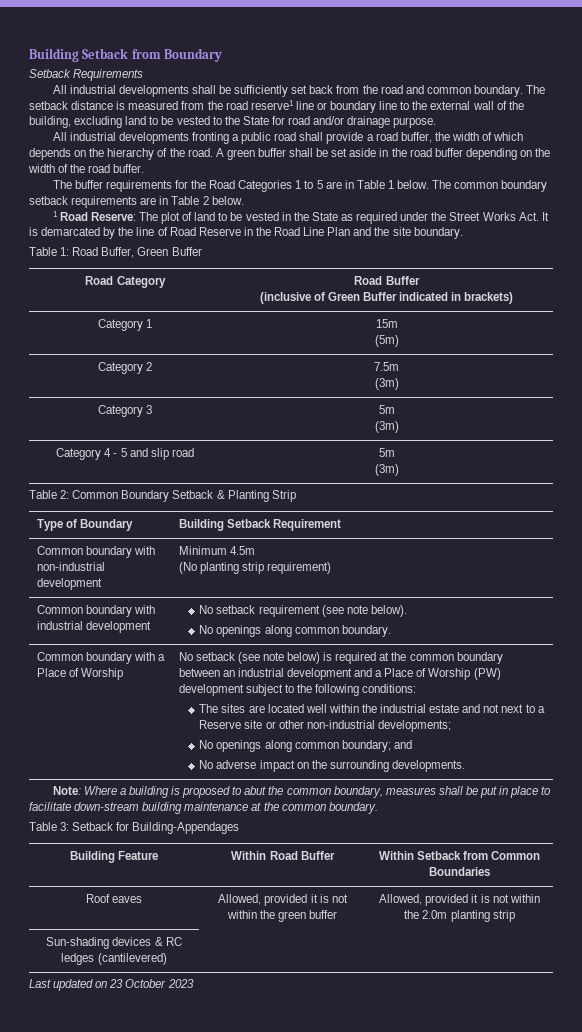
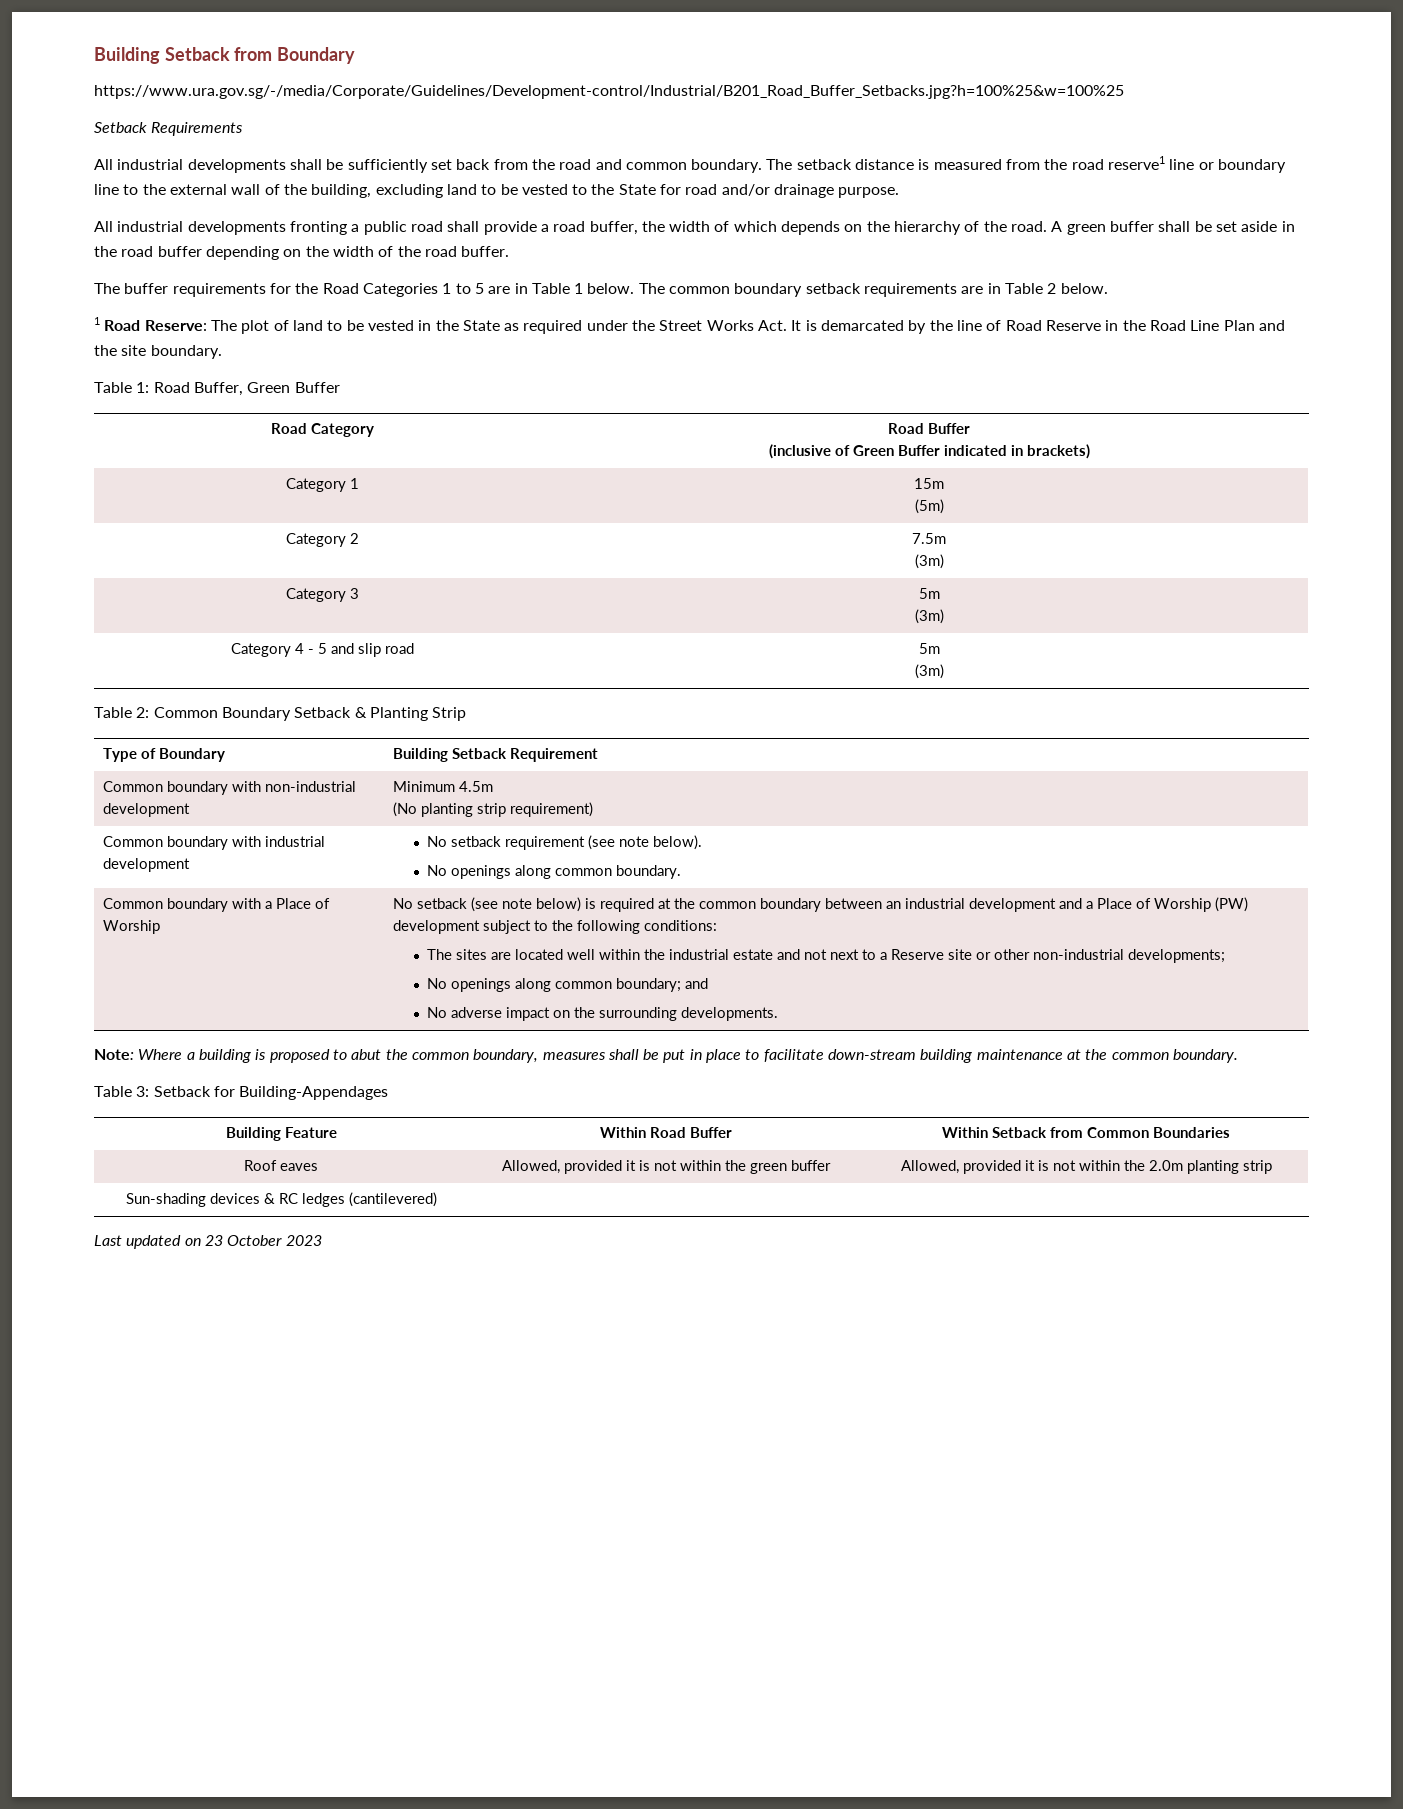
(223, 55) none -> [94,85,1124,99] // https://www.ura.gov.sg/-/media/Corporate/Guidelines/Development-control/Industrial/B201_Road_Buffer_Setbacks.jpg?h=100%25&w=100%25

